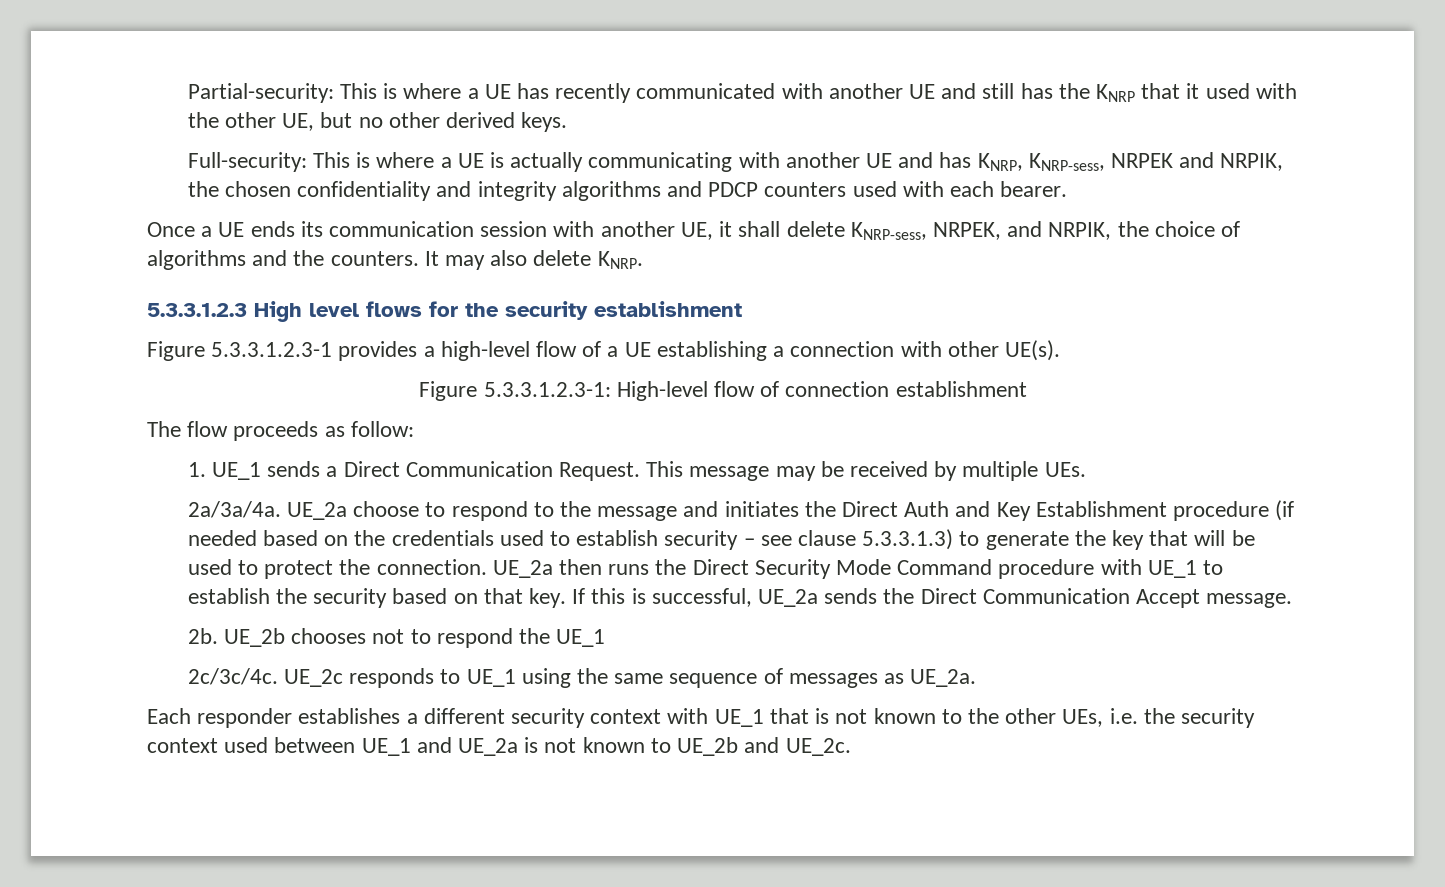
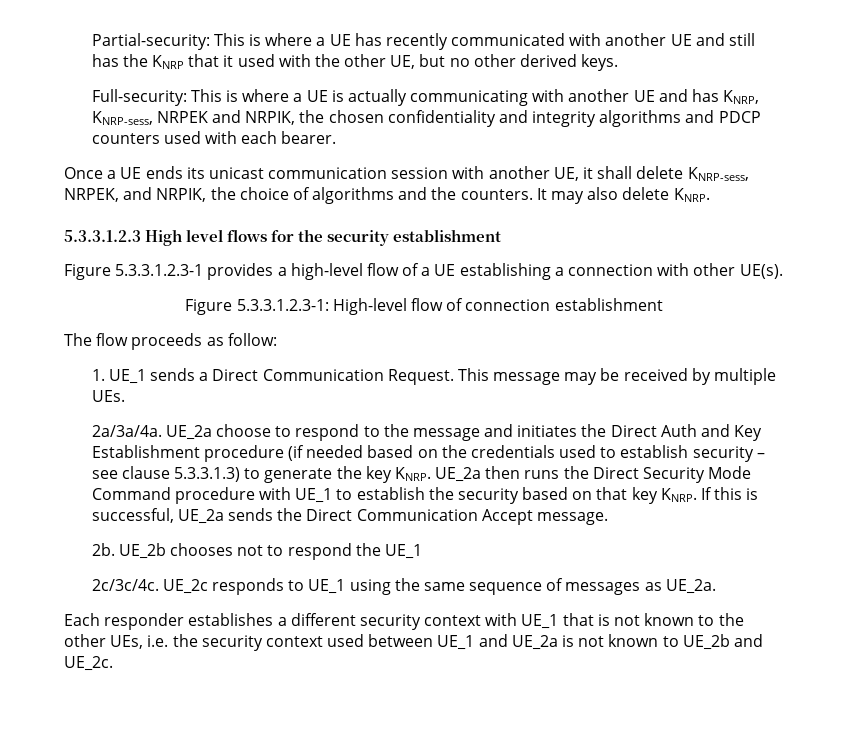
(323, 229) none -> [208,167,264,179] unicast
[1149,530,1255,546] [187,559,487,579] that will be used to protect the connection. -> [394,467,431,481] KNRP.
[528,588,566,608] key. -> [631,487,697,504] key KNRP.

